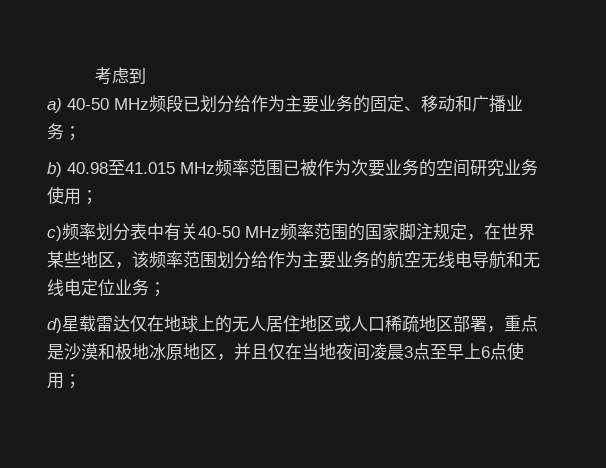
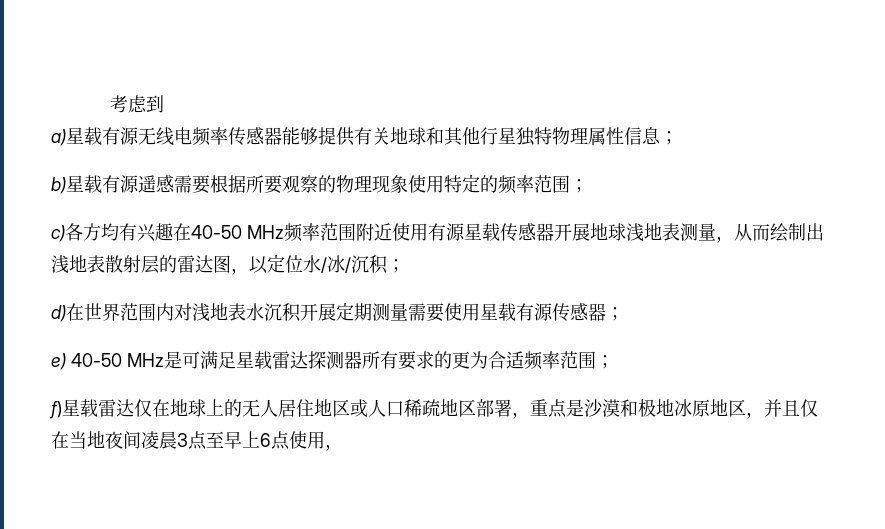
[67,95,523,113] [47,123,81,141] [47,159,538,177] [47,186,98,205] [47,223,535,241] [47,251,540,269] [47,279,166,297] [47,318,62,333] 40-50 MHz频段已划分给作为主要业务的固定、移动和广播业务； // b) 40.98至41.015 MHz频率范围已被作为次要业务的空间研究业务使用； // c)频率划分表中有关40-50 MHz频率范围的国家脚注规定，在世界某些地区，该频率范围划分给作为主要业务的航空无线电导航和无线电定位业务； // d) -> [66,127,678,146] [51,174,588,194] [51,223,824,243] [51,254,405,275] [51,302,624,322] [51,351,614,370] [49,401,62,419] 星载有源无线电频率传感器能够提供有关地球和其他行星独特物理属性信息； // b)星载有源遥感需要根据所要观察的物理现象使用特定的频率范围； // c)各方均有兴趣在40-50 MHz频率范围附近使用有源星载传感器开展地球浅地表测量，从而绘制出浅地表散射层的雷达图，以定位水/冰/沉积； // d)在世界范围内对浅地表水沉积开展定期测量需要使用星载有源传感器； // e) 40-50 MHz是可满足星载雷达探测器所有要求的更为合适频率范围； // f)
[64,374,81,389] ； -> [325,444,343,451] ，

